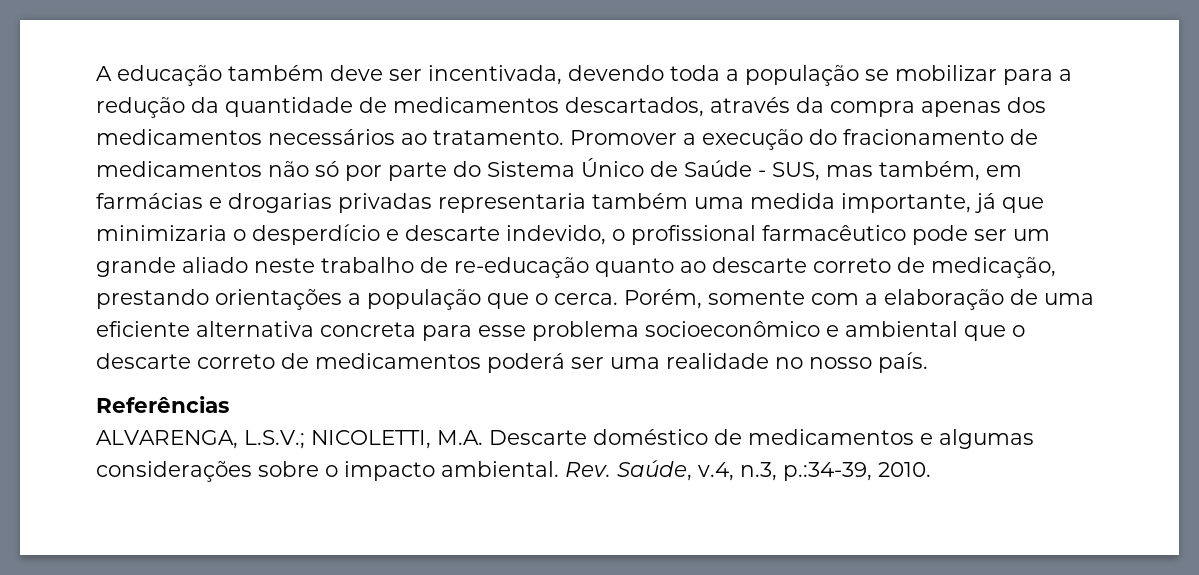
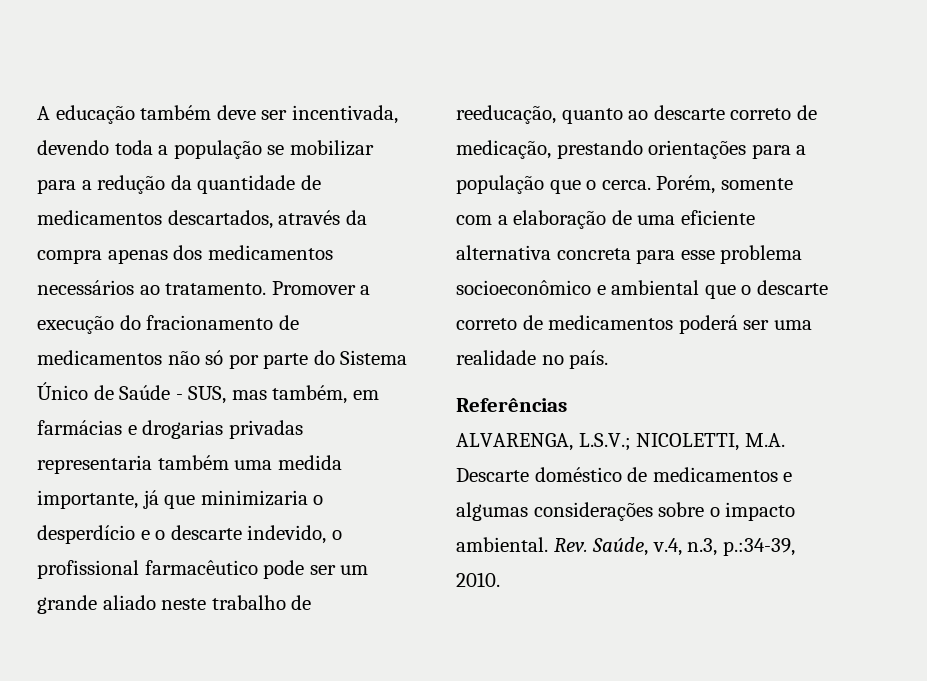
(399, 235) none -> [155,530,166,540] o
[454,257,589,278] re-educação -> [456,105,556,124] reeducação,
(342, 299) none -> [751,144,791,159] para
[809,357,872,369] nosso -> (564, 360) none

